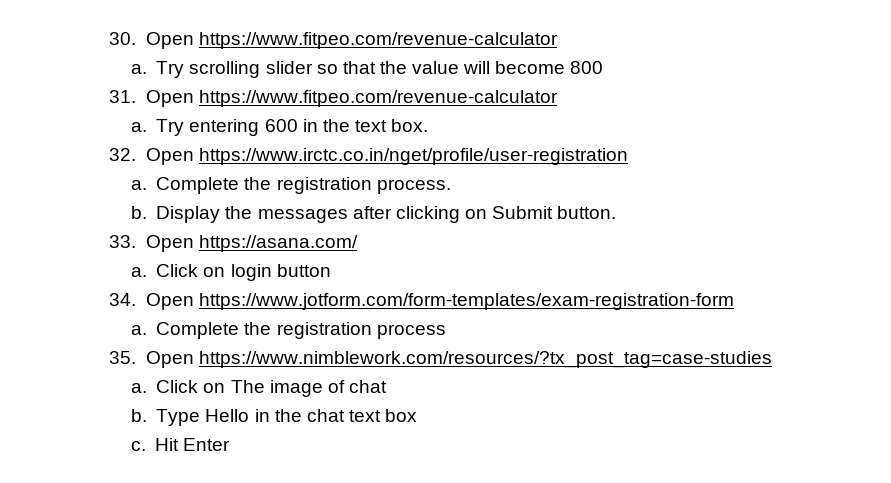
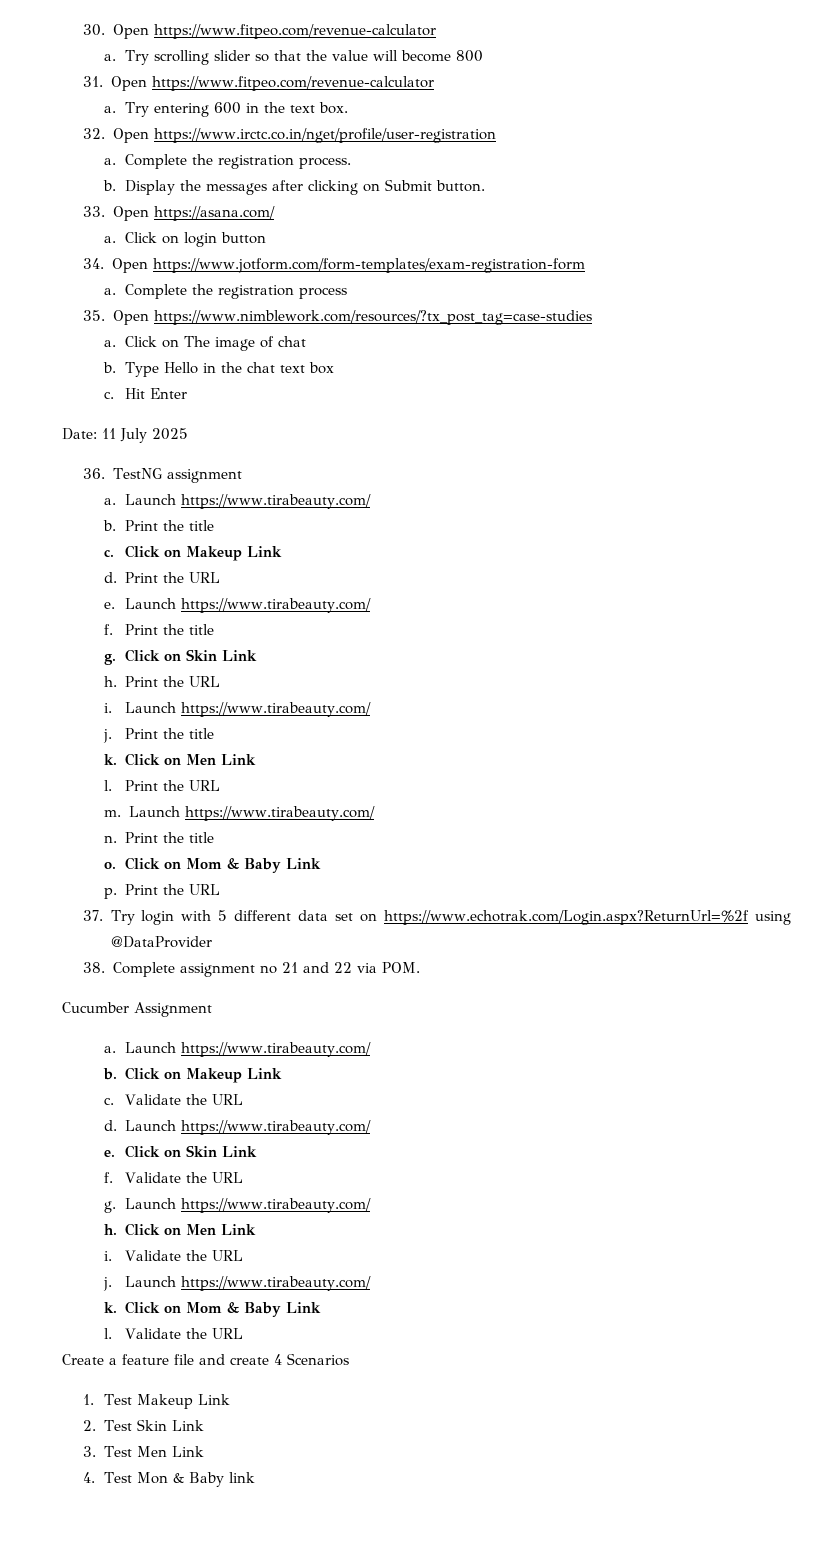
(231, 444) none -> [62,428,188,443] [83,468,242,483] [104,494,372,509] [103,520,215,531] [104,545,283,561] [104,572,221,583] [104,598,372,613] [104,624,215,635] [104,649,258,665] [104,676,221,687] [104,702,372,717] [103,728,215,743] [104,753,257,766] [104,780,221,791] [104,806,375,821] [104,832,215,843] [104,857,322,873] [104,884,221,899] [83,910,792,925] [110,936,212,948] [83,962,420,977] [62,1002,212,1017] [104,1042,372,1057] [103,1067,283,1083] [104,1094,244,1105] [104,1120,372,1135] [104,1145,258,1158] [104,1172,244,1183] [104,1198,372,1213] [104,1223,257,1236] [104,1250,244,1261] [103,1276,372,1291] [104,1301,322,1317] [104,1328,244,1339] [62,1353,349,1366] [83,1394,231,1409] [83,1419,205,1431] [83,1446,205,1457] [83,1472,256,1487] // Date: 11 July 2025 // 36. TestNG assignment // a. Launch https://www.tirabeauty.com/ // b. Print the title // c. Click on Makeup Link // d. Print the URL // e. Launch https://www.tirabeauty.com/ // f. Print the title // g. Click on Skin Link // h. Print the URL // i. Launch https://www.tirabeauty.com/ // j. Print the title // k. Click on Men Link // l. Print the URL // m. Launch https://www.tirabeauty.com/ // n. Print the title // o. Click on Mom & Baby Link // p. Print the URL // 37. Try login with 5 different data set on https://www.echotrak.com/Login.aspx?ReturnUrl=%2f using @DataProvider // 38. Complete assignment no 21 and 22 via POM. // Cucumber Assignment // a. Launch https://www.tirabeauty.com/ // b. Click on Makeup Link // c. Validate the URL // d. Launch https://www.tirabeauty.com/ // e. Click on Skin Link // f. Validate the URL // g. Launch https://www.tirabeauty.com/ // h. Click on Men Link // i. Validate the URL // j. Launch https://www.tirabeauty.com/ // k. Click on Mom & Baby Link // l. Validate the URL // Create a feature file and create 4 Scenarios // 1. Test Makeup Link // 2. Test Skin Link // 3. Test Men Link // 4. Test Mon & Baby link

